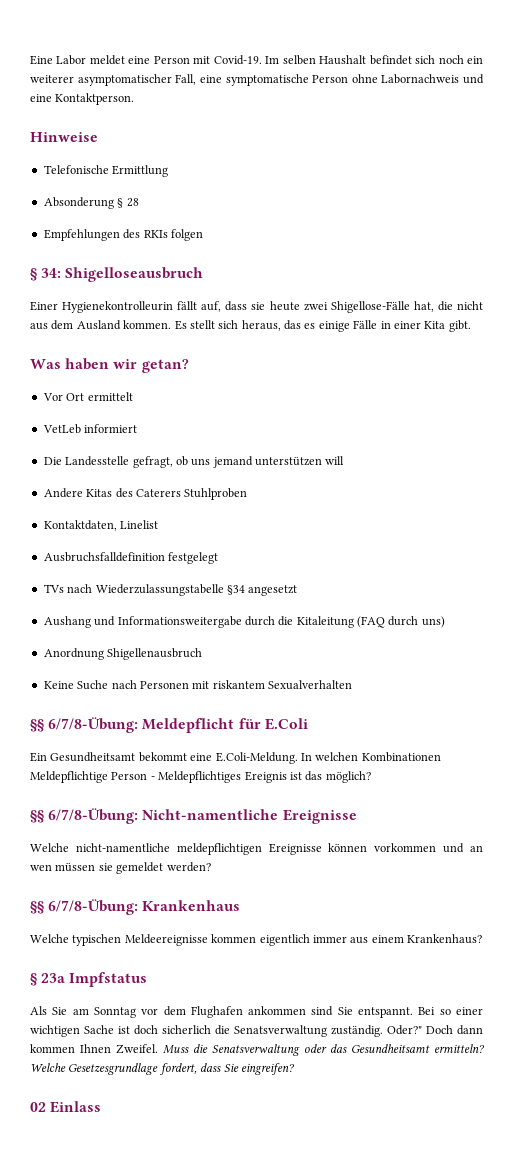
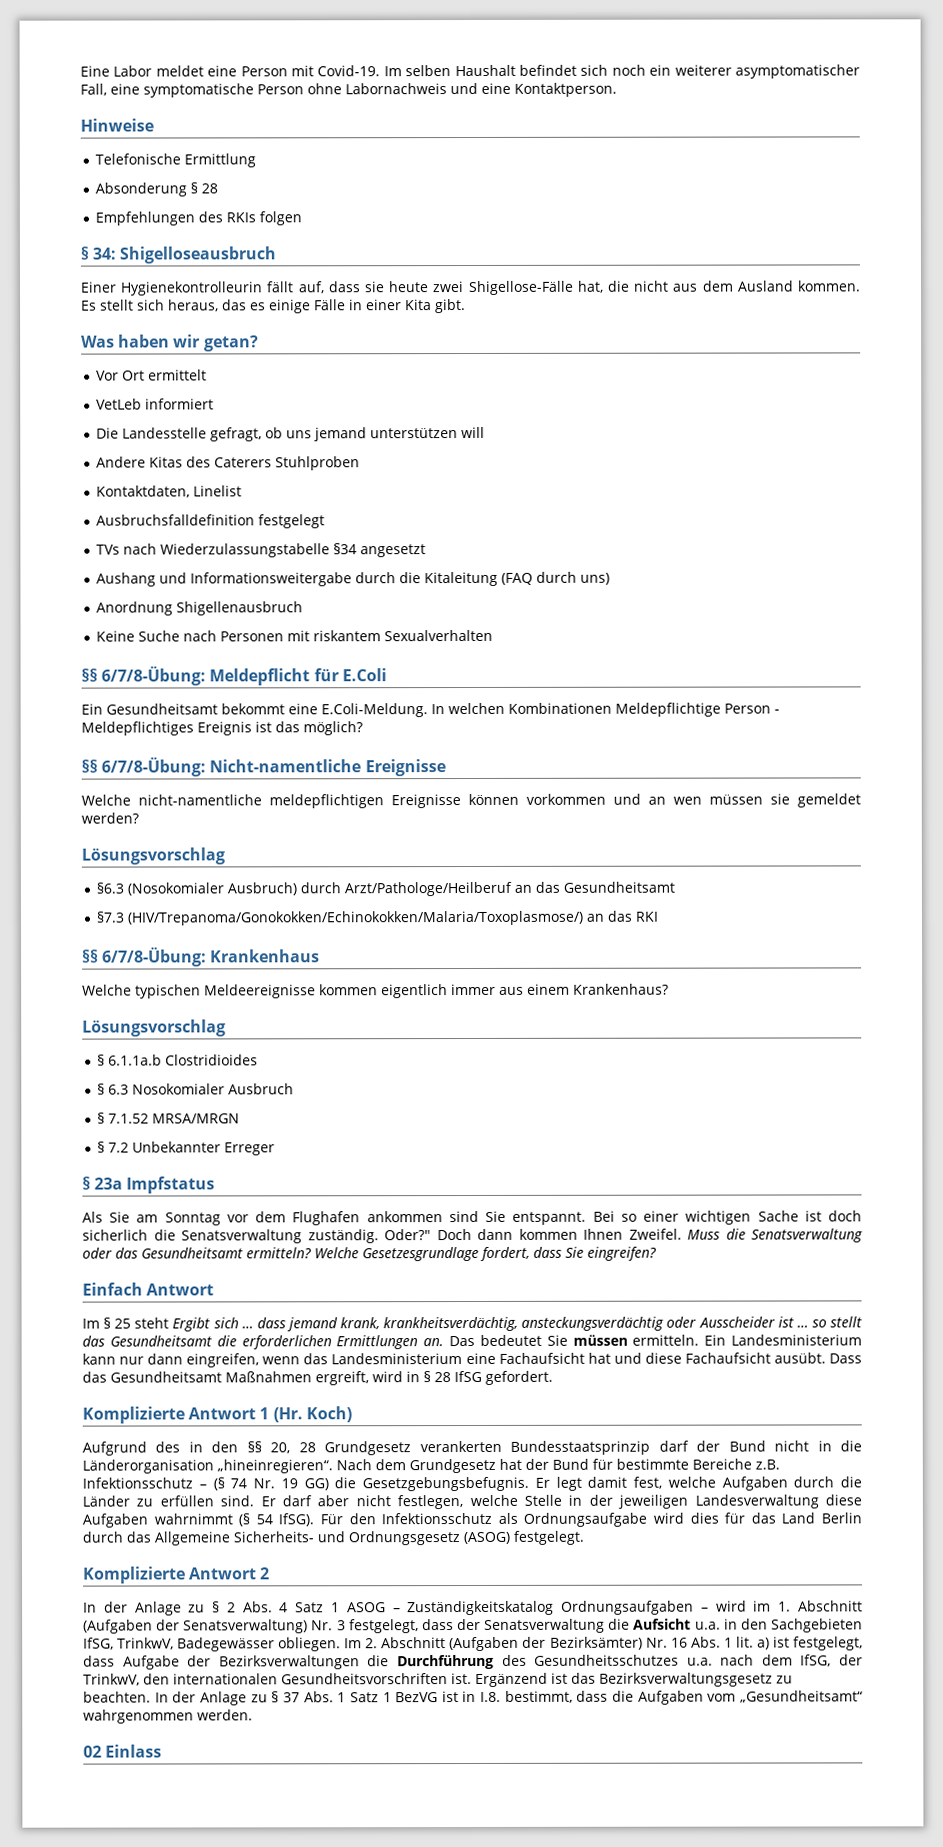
(211, 867) none -> [81,847,225,865] [96,881,676,897] [96,910,659,926] // Lösungsvorschlag // §6.3 (Nosokomialer Ausbruch) durch Arzt/Pathologe/Heilberuf an das Gesundheitsamt // §7.3 (HIV/Trepanoma/Gonokokken/Echinokokken/Malaria/Toxoplasmose/) an das RKI
(482, 939) none -> [82,1019,226,1037] [97,1054,259,1066] [97,1083,295,1095] [97,1112,241,1124] [97,1141,276,1156] // Lösungsvorschlag // § 6.1.1a.b Clostridioides // § 6.3 Nosokomialer Ausbruch // § 7.1.52 MRSA/MRGN // § 7.2 Unbekannter Erreger
(295, 1069) none -> [82,1282,215,1296] [82,1316,862,1332] [82,1334,863,1350] [82,1352,862,1368] [82,1370,553,1386] [82,1406,352,1424] [82,1440,863,1456] [82,1458,780,1474] [82,1476,862,1492] [82,1494,862,1510] [82,1512,863,1528] [82,1530,584,1546] [83,1566,271,1584] [83,1600,864,1616] [83,1618,863,1634] [83,1636,863,1652] [83,1654,864,1670] [83,1672,793,1687] [83,1690,863,1706] [83,1709,253,1724] // Einfach Antwort // Im § 25 steht Ergibt sich … dass jemand krank, krankheitsverdächtig, ansteckungsverdächtig oder Ausscheider ist … so stellt das Gesundheitsamt die erforderlichen Ermittlungen an. Das bedeutet Sie müssen ermitteln. Ein Landesministerium kann nur dann eingreifen, wenn das Landesministerium eine Fachaufsicht hat und diese Fachaufsicht ausübt. Dass das Gesundheitsamt Maßnahmen ergreift, wird in § 28 IfSG gefordert. // Komplizierte Antwort 1 (Hr. Koch) // Aufgrund des in den §§ 20, 28 Grundgesetz verankerten Bundesstaatsprinzip darf der Bund nicht in die Länderorganisation „hineinregieren“. Nach dem Grundgesetz hat der Bund für bestimmte Bereiche z.B. Infektionsschutz – (§ 74 Nr. 19 GG) die Gesetzgebungsbefugnis. Er legt damit fest, welche Aufgaben durch die Länder zu erfüllen sind. Er darf aber nicht festlegen, welche Stelle in der jeweiligen Landesverwaltung diese Aufgaben wahrnimmt (§ 54 IfSG). Für den Infektionsschutz als Ordnungsaufgabe wird dies für das Land Berlin durch das Allgemeine Sicherheits- und Ordnungsgesetz (ASOG) festgelegt. // Komplizierte Antwort 2 // In der Anlage zu § 2 Abs. 4 Satz 1 ASOG – Zuständigkeitskatalog Ordnungsaufgaben – wird im 1. Abschnitt (Aufgaben der Senatsverwaltung) Nr. 3 festgelegt, dass der Senatsverwaltung die Aufsicht u.a. in den Sachgebieten IfSG, TrinkwV, Badegewässer obliegen. Im 2. Abschnitt (Aufgaben der Bezirksämter) Nr. 16 Abs. 1 lit. a) ist festgelegt, dass Aufgabe der Bezirksverwaltungen die Durchführung des Gesundheitsschutzes u.a. nach dem IfSG, der TrinkwV, den internationalen Gesundheitsvorschriften ist. Ergänzend ist das Bezirksverwaltungsgesetz zu beachten. In der Anlage zu § 37 Abs. 1 Satz 1 BezVG ist in I.8. bestimmt, dass die Aufgaben vom „Gesundheitsamt“ wahrgenommen werden.

